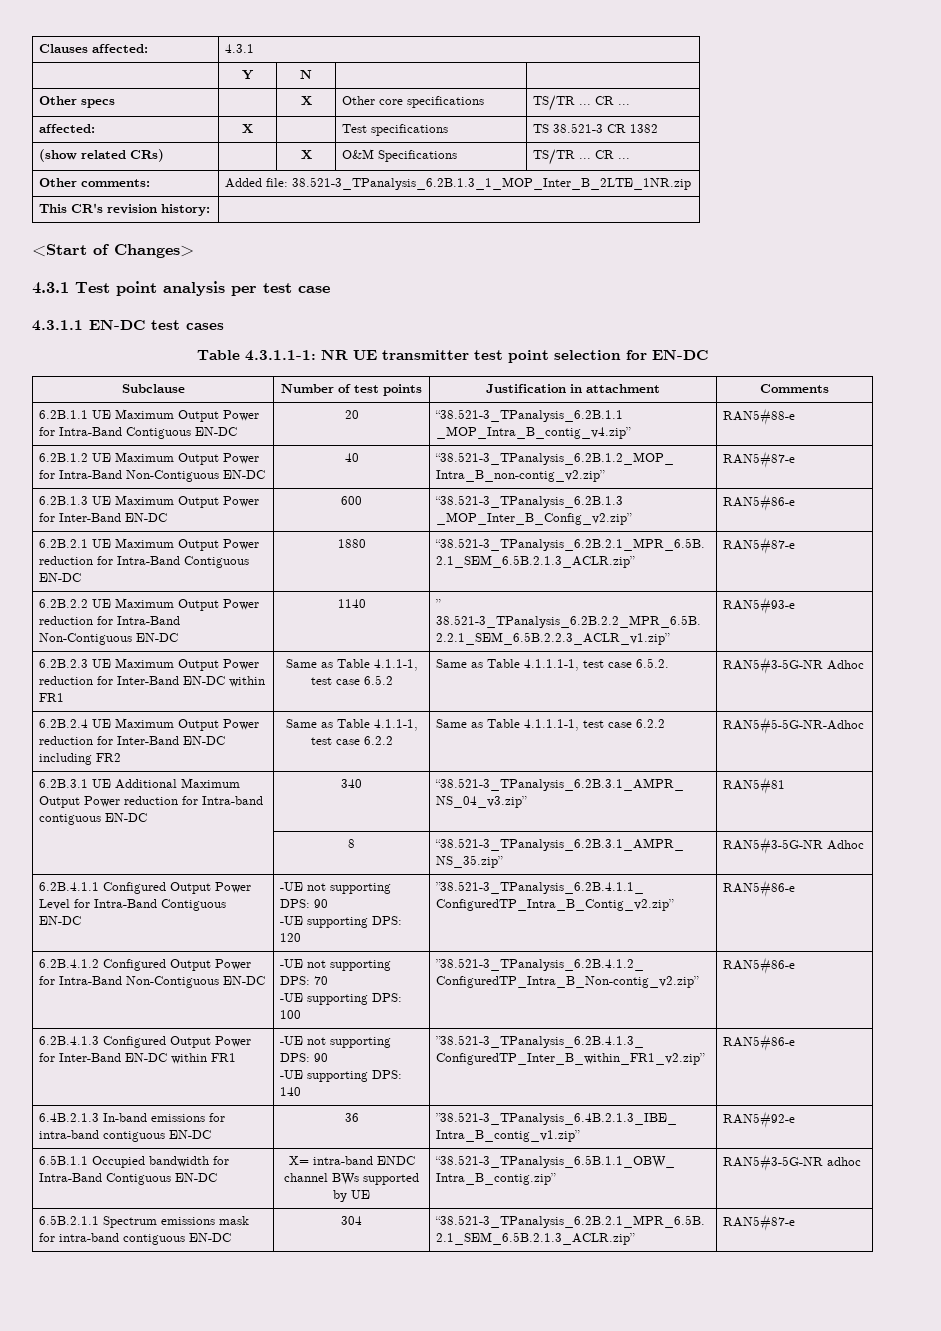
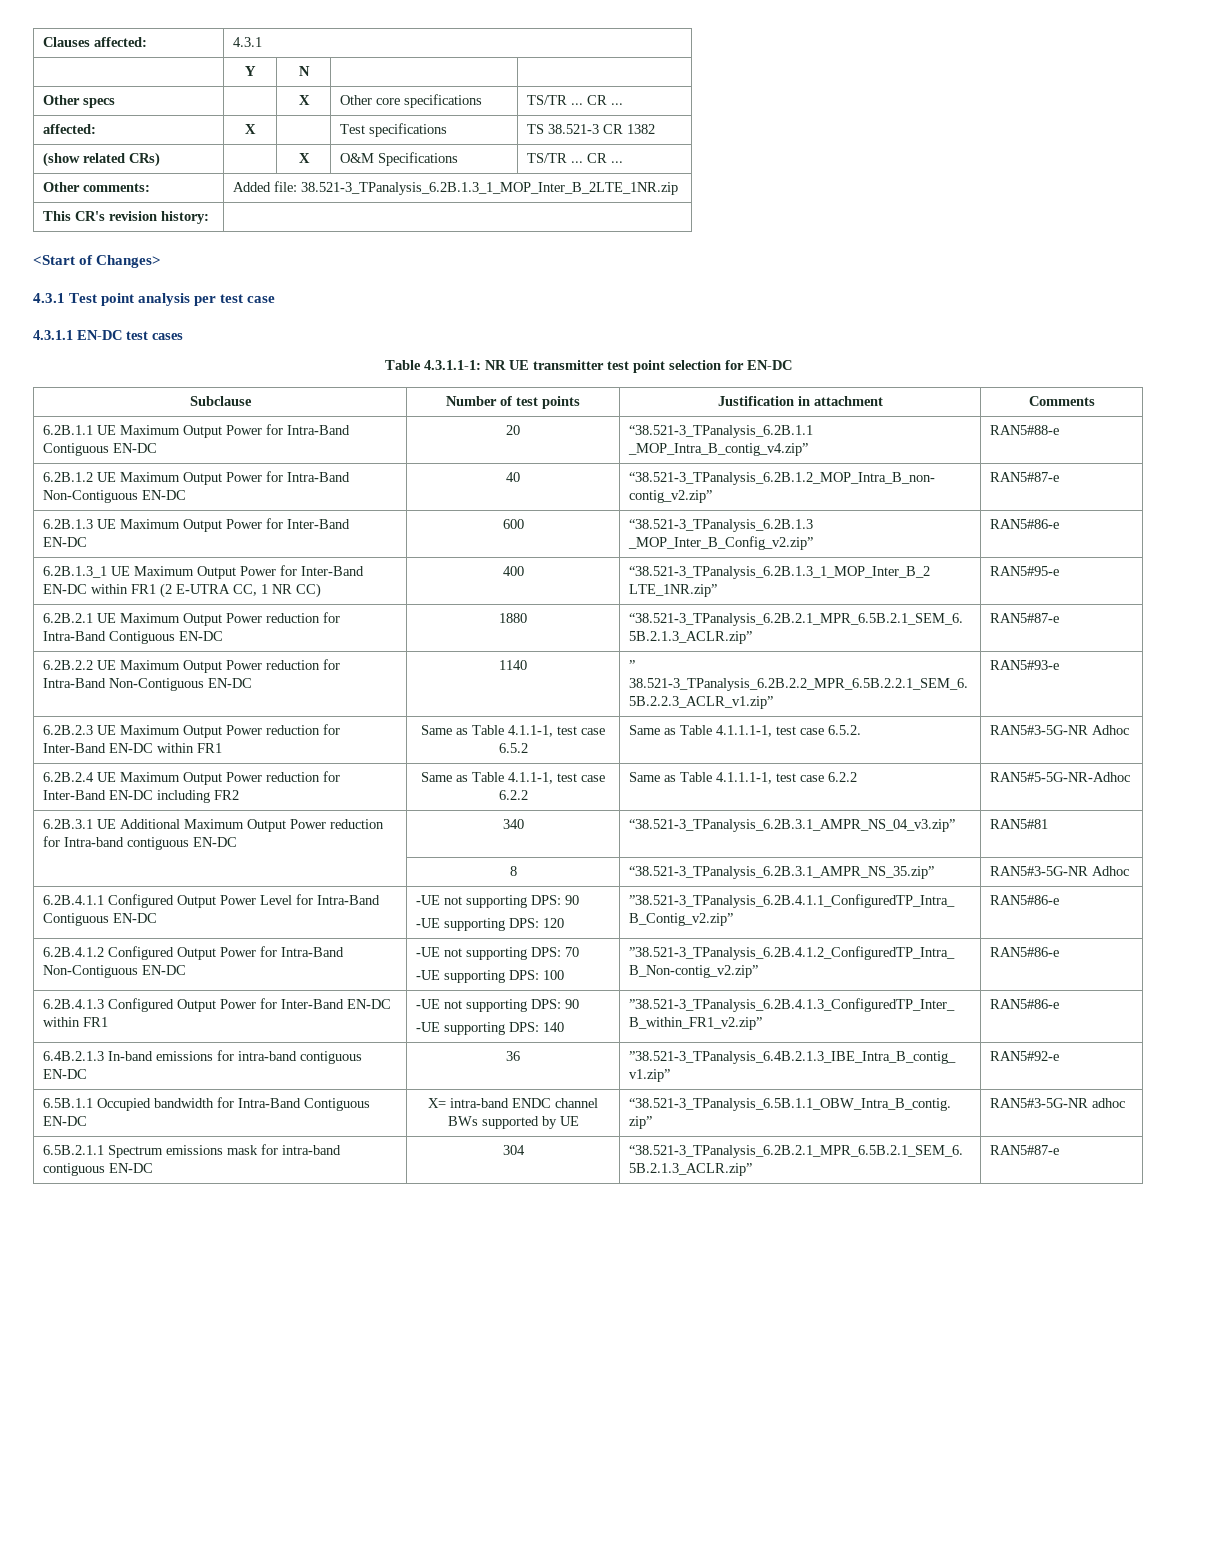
(795, 502) none -> [43,565,365,579] [43,583,322,598] [502,566,524,576] [629,566,931,579] [629,584,718,597] [990,566,1060,576] // 6.2B.1.3_1 UE Maximum Output Power for Inter-Band EN-DC within FR1 (2 E-UTRA CC, 1 NR CC) | 400 | “38.521-3_TPanalysis_6.2B.1.3_1_MOP_Inter_B_2 LTE_1NR.zip” | RAN5#95-e

